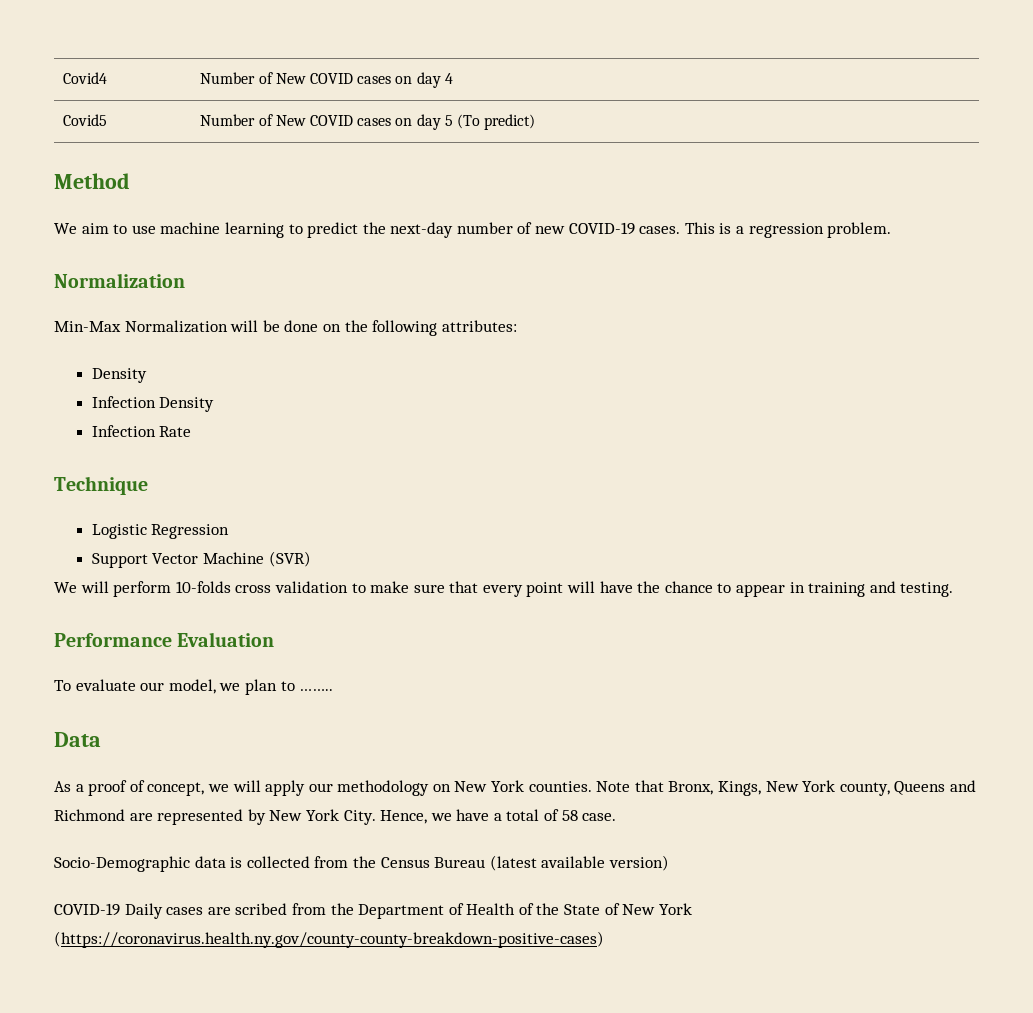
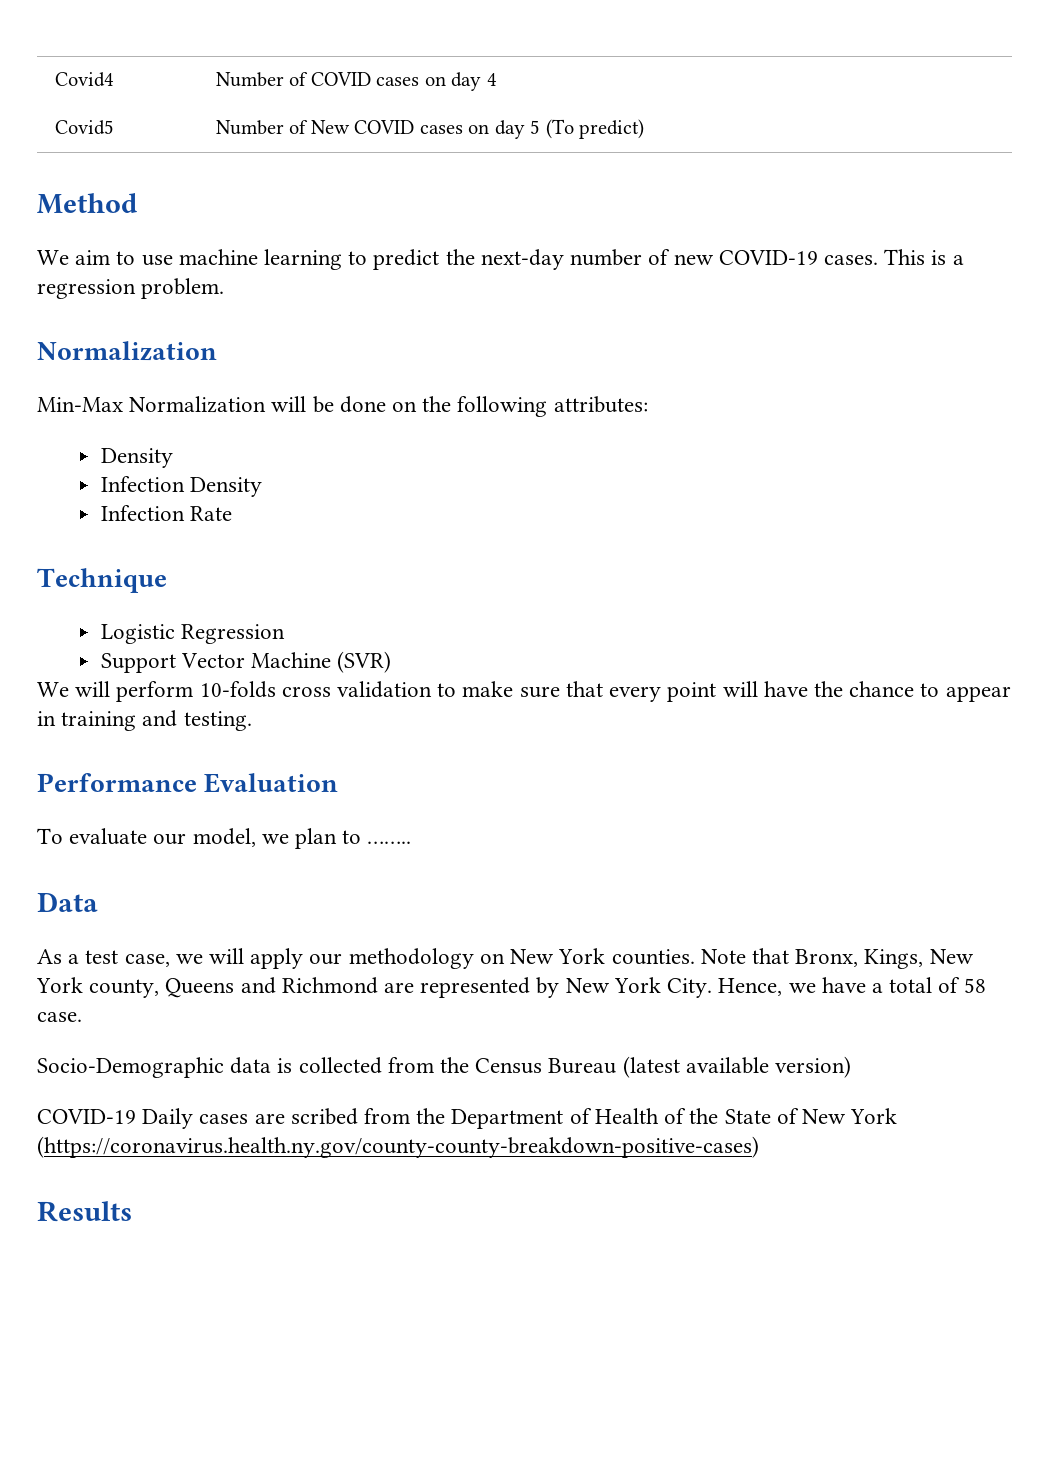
[275,73,306,84] New -> (309, 79) none
[88,780,205,796] proof of concept, -> [85,950,170,967] test case,
(604, 939) none -> [37,1201,132,1222] // Results

